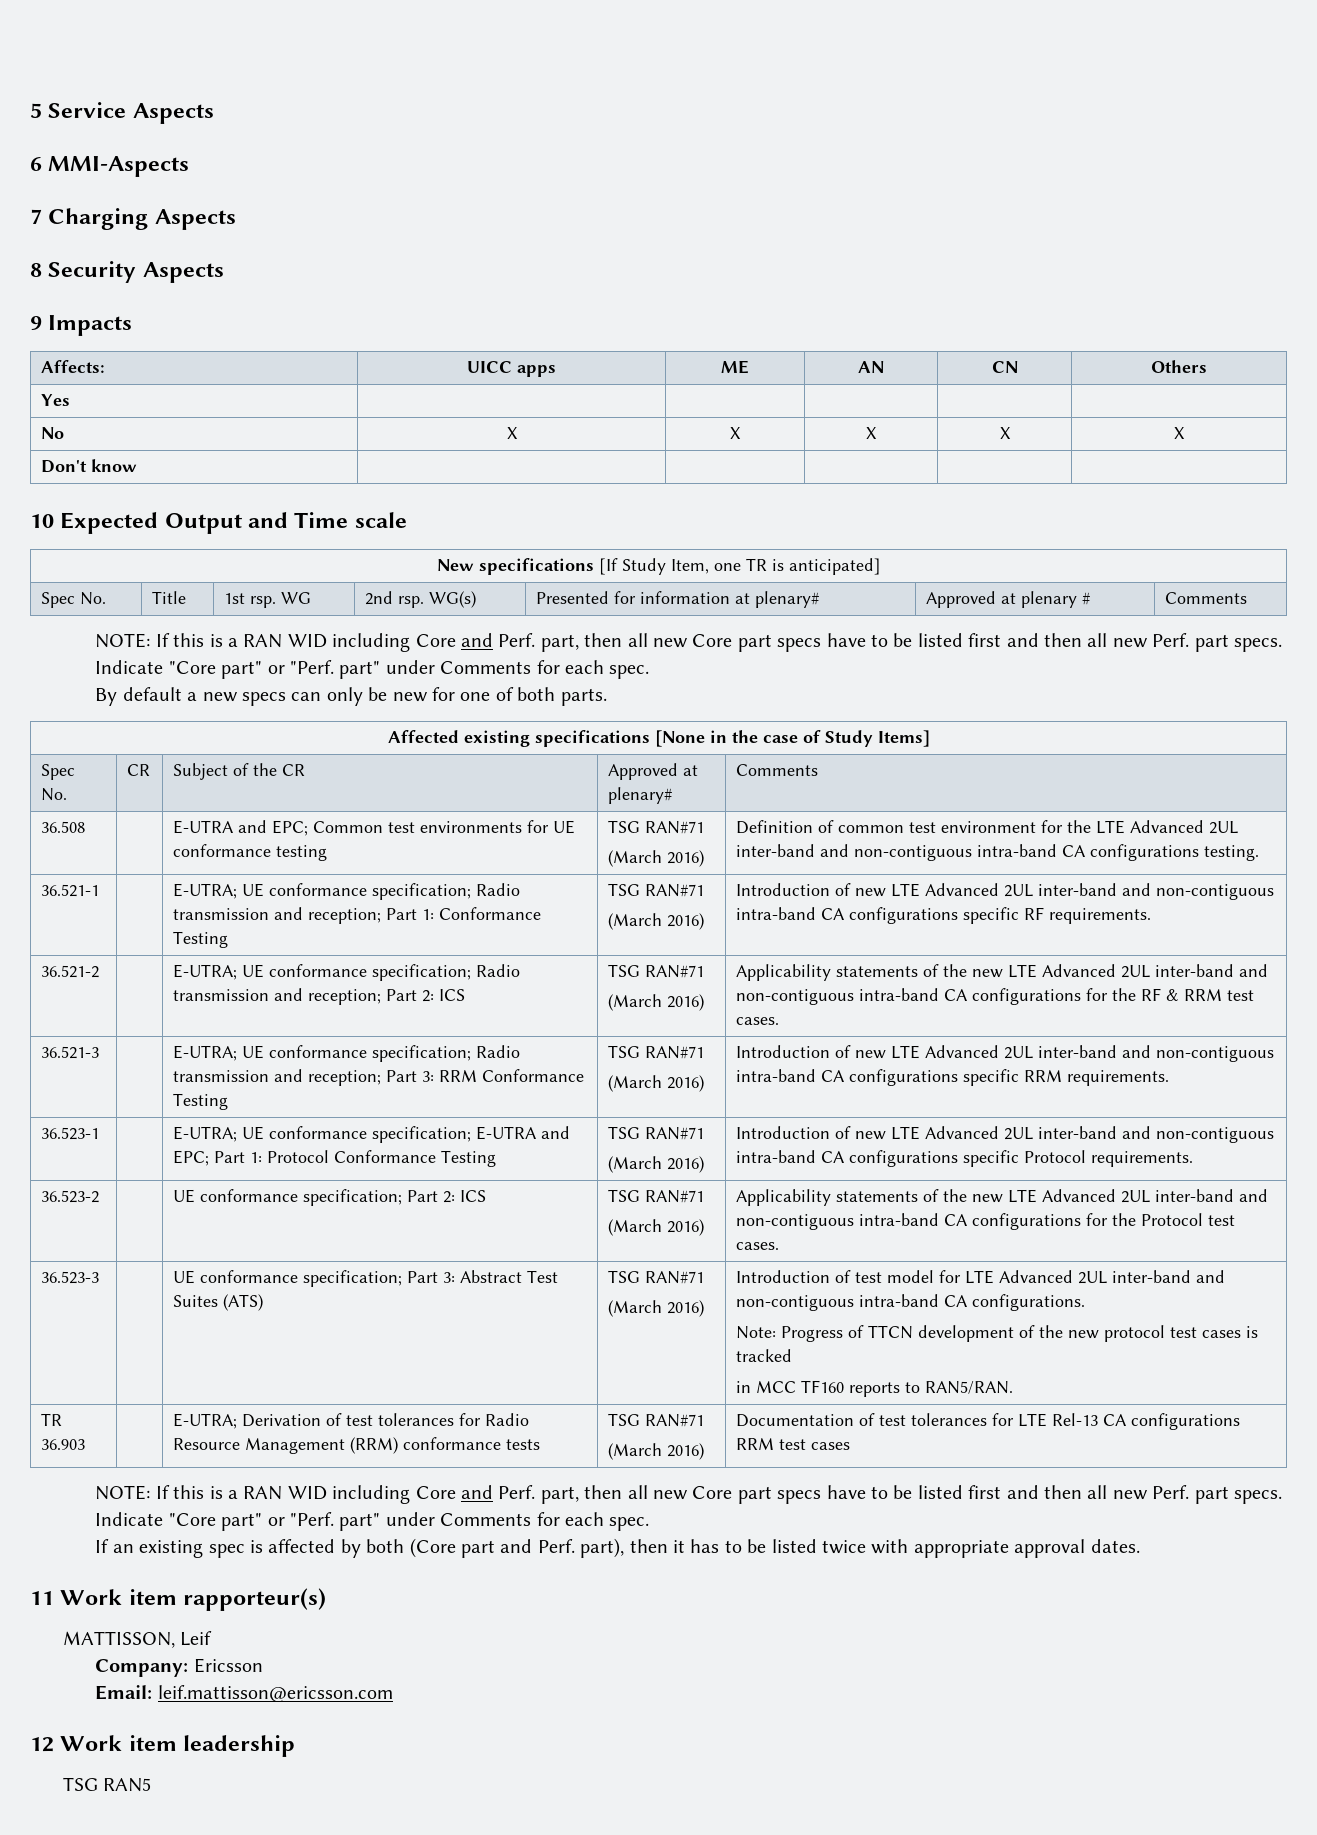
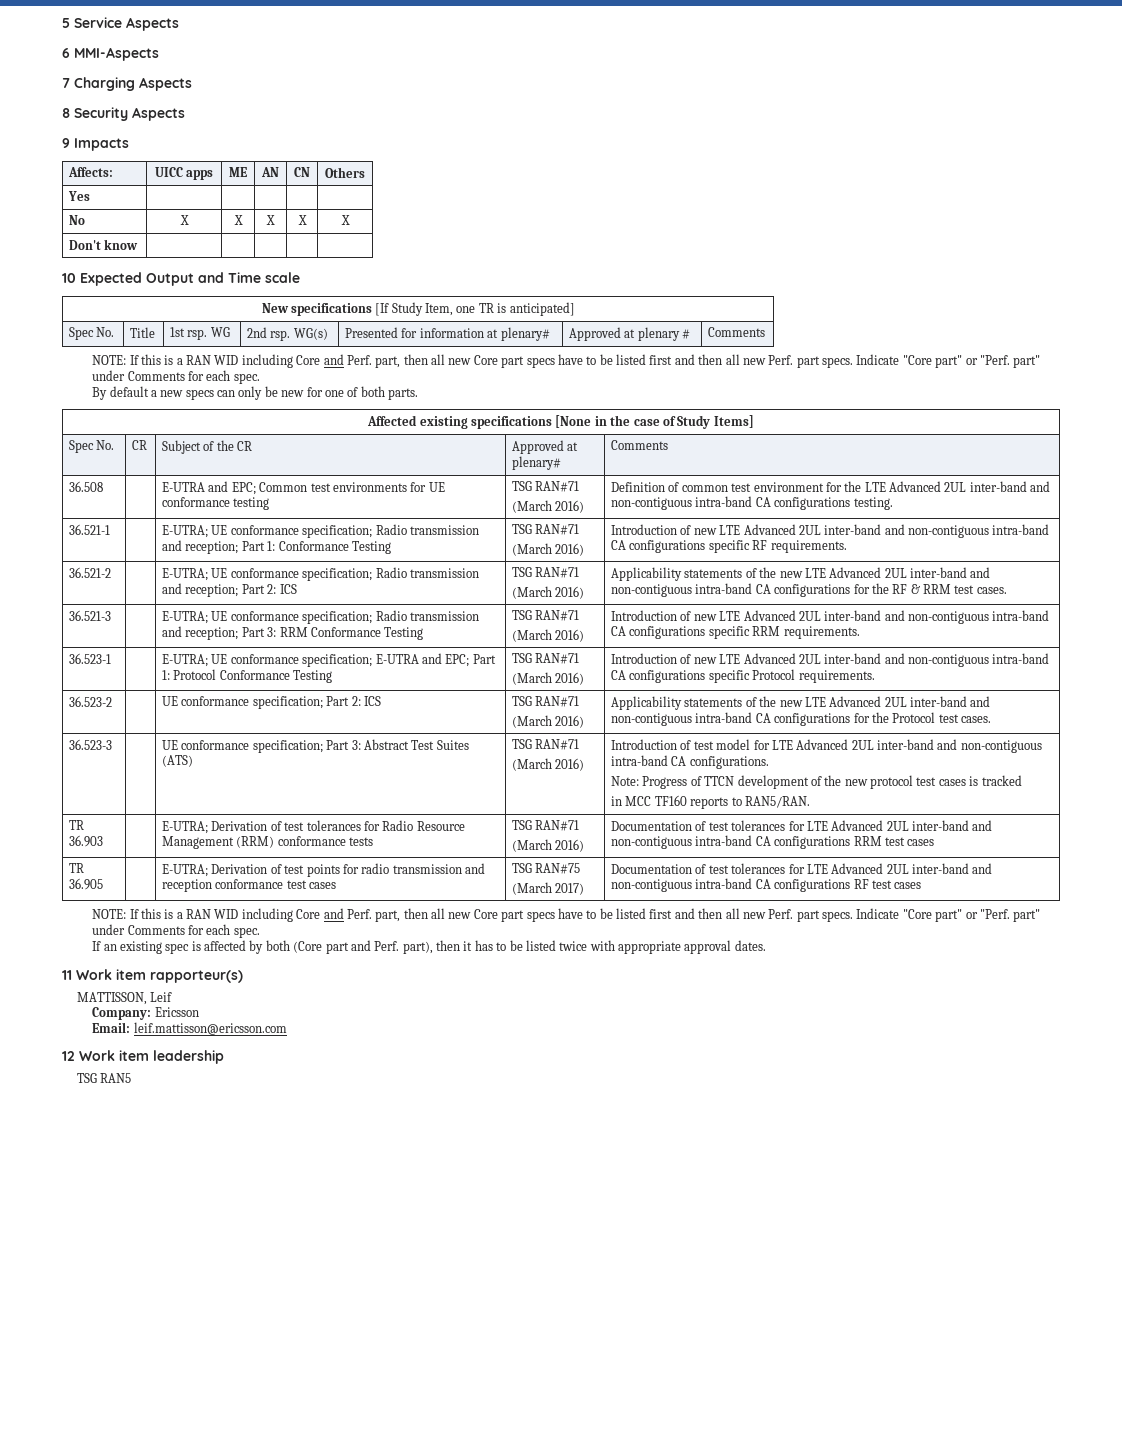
[1052,1413,1099,1426] Rel-13 -> [831,820,993,831] [611,835,753,849] Advanced 2UL inter-band and non-contiguous intra-band
(851, 1446) none -> [69,863,85,873] [69,878,104,890] [162,863,486,877] [162,879,337,892] [512,863,581,874] [512,882,585,895] [611,863,993,874] [611,878,922,892] // TR 36.905 | | E-UTRA; Derivation of test points for radio transmission and reception conformance test cases | TSG RAN#75 // (March 2017) | Documentation of test tolerances for LTE Advanced 2UL inter-band and non-contiguous intra-band CA configurations RF test cases

